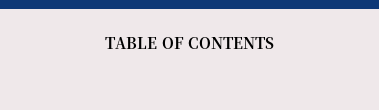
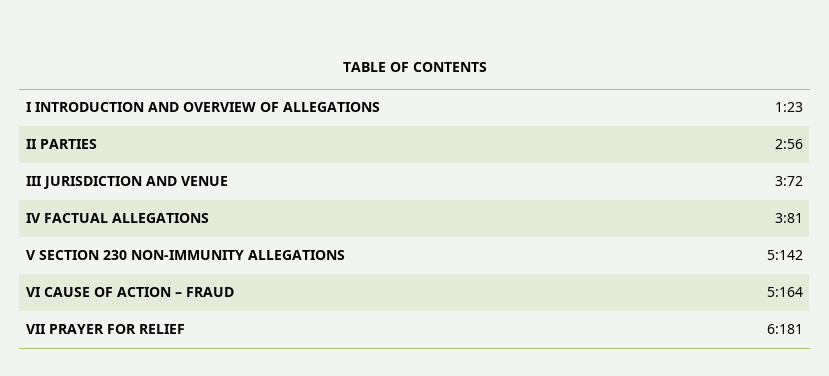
(274, 43) none -> [25,102,380,112] [775,102,804,112] [25,139,97,149] [775,139,804,149] [25,176,228,189] [775,176,804,186] [25,213,209,223] [775,213,804,223] [25,250,345,260] [767,250,804,260] [25,287,234,297] [767,287,804,297] [25,324,185,334] [767,324,804,334] // I INTRODUCTION AND OVERVIEW OF ALLEGATIONS | 1:23 // II PARTIES | 2:56 // III JURISDICTION AND VENUE | 3:72 // IV FACTUAL ALLEGATIONS | 3:81 // V SECTION 230 NON-IMMUNITY ALLEGATIONS | 5:142 // VI CAUSE OF ACTION – FRAUD | 5:164 // VII PRAYER FOR RELIEF | 6:181

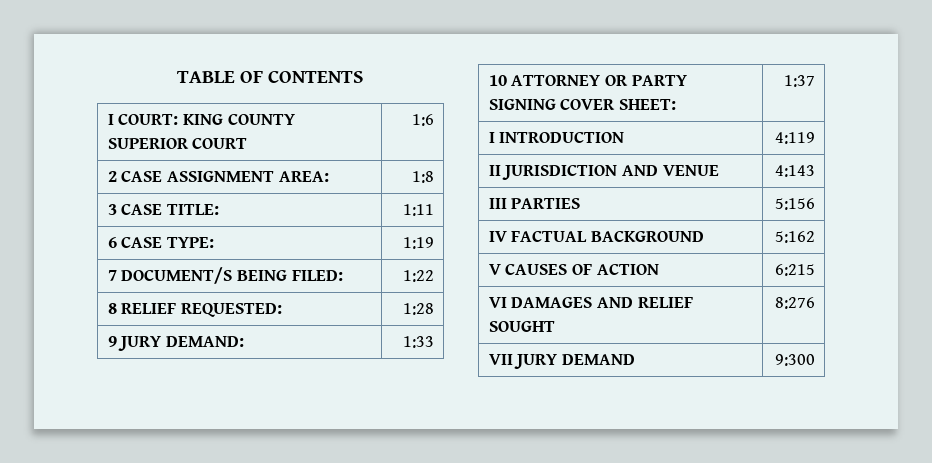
[34,102,380,112] [775,102,804,112] [25,139,97,149] [775,139,804,149] [25,176,41,186] INTRODUCTION AND OVERVIEW OF ALLEGATIONS | 1:23 // II PARTIES | 2:56 // III -> [118,114,295,125] [107,138,248,149] [411,114,434,126] [107,171,329,182] [411,171,434,183] [107,204,219,215] [402,204,434,216] [107,237,214,248] [402,237,434,249] [107,267,343,284] [402,270,434,282] [107,303,282,317] [402,303,434,315] [107,336,244,351] [402,336,434,348] [488,75,687,86] [488,99,676,110] [783,75,815,87] [488,132,625,143] [774,132,815,144] [488,165,501,176] COURT: KING COUNTY SUPERIOR COURT | 1:6 // 2 CASE ASSIGNMENT AREA: | 1:8 // 3 CASE TITLE: | 1:11 // 6 CASE TYPE: | 1:19 // 7 DOCUMENT/S BEING FILED: | 1:22 // 8 RELIEF REQUESTED: | 1:28 // 9 JURY DEMAND: | 1:33 // 10 ATTORNEY OR PARTY SIGNING COVER SHEET: | 1:37 // I INTRODUCTION | 4:119 // II
[775,176,804,186] 3:72 -> [774,165,815,177] [488,198,581,209] [774,198,815,210] 4:143 // III PARTIES | 5:156
[111,213,209,223] [775,213,804,223] ALLEGATIONS | 3:81 -> [590,231,704,242] [774,231,815,243] BACKGROUND | 5:162
[38,250,345,260] [767,250,804,260] [25,287,234,297] [767,287,804,297] [25,324,185,334] [767,324,804,334] SECTION 230 NON-IMMUNITY ALLEGATIONS | 5:142 // VI CAUSE OF ACTION – FRAUD | 5:164 // VII PRAYER FOR RELIEF | 6:181 -> [505,264,659,275] [774,264,815,276] [488,297,693,308] [488,321,555,332] [774,297,815,309] [488,354,635,369] [774,354,815,366] CAUSES OF ACTION | 6:215 // VI DAMAGES AND RELIEF SOUGHT | 8:276 // VII JURY DEMAND | 9:300

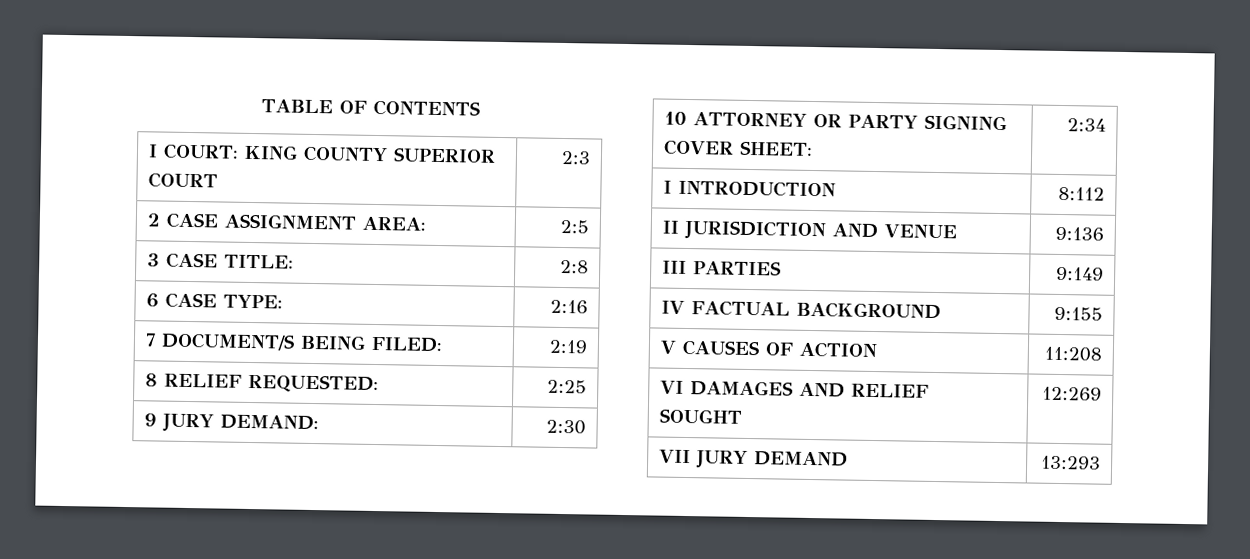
[411,114,434,126] 1:6 -> [560,150,591,165] 2:3
[411,171,434,183] 1:8 -> [559,219,589,234] 2:5
[402,204,434,216] 1:11 -> [559,259,589,274] 2:8
[402,237,434,249] 1:19 -> [549,299,588,314] 2:16
[402,270,434,282] 1:22 -> [548,339,588,354] 2:19
[402,303,434,315] 1:28 -> [546,379,587,394] 2:25
[402,336,434,348] 1:33 -> [545,419,586,435] 2:30
[783,75,815,87] 1:37 -> [1066,118,1106,132] 2:34
[774,132,815,144] 4:119 -> [1057,186,1105,201] 8:112
[774,165,815,177] 4:143 -> [1054,226,1104,241] 9:136
[774,198,815,210] 5:156 -> [1055,266,1104,281] 9:149
[774,231,815,243] 5:162 -> [1053,306,1103,321] 9:155
[774,264,815,276] 6:215 -> [1043,346,1102,362] 11:208
[774,297,815,309] 8:276 -> [1041,386,1102,401] 12:269
[774,354,815,366] 9:300 -> [1040,455,1101,470] 13:293

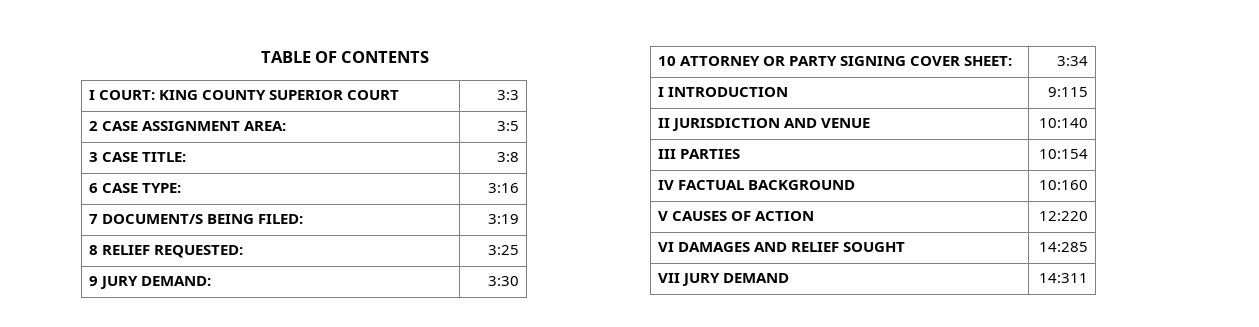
[560,150,591,165] 2:3 -> [496,90,519,100] 3:3
[559,219,589,234] 2:5 -> [496,121,519,131] 3:5
[559,259,589,274] 2:8 -> [496,152,519,162] 3:8
[549,299,588,314] 2:16 -> [487,183,519,193] 3:16
[548,339,588,354] 2:19 -> [487,214,519,224] 3:19
[546,379,587,394] 2:25 -> [487,245,519,255] 3:25
[545,419,586,435] 2:30 -> [487,276,519,286] 3:30
[1066,118,1106,132] 2:34 -> [1056,56,1088,66] 3:34
[1057,186,1105,201] 8:112 -> [1047,87,1088,97] 9:115
[1054,226,1104,241] 9:136 -> [1038,118,1088,128] 10:140
[1055,266,1104,281] 9:149 -> [1038,149,1088,159] 10:154
[1053,306,1103,321] 9:155 -> [1038,180,1088,190] 10:160
[1043,346,1102,362] 11:208 -> [1038,211,1088,221] 12:220
[1041,386,1102,401] 12:269 -> [1038,242,1088,252] 14:285
[1040,455,1101,470] 13:293 -> [1038,273,1088,283] 14:311

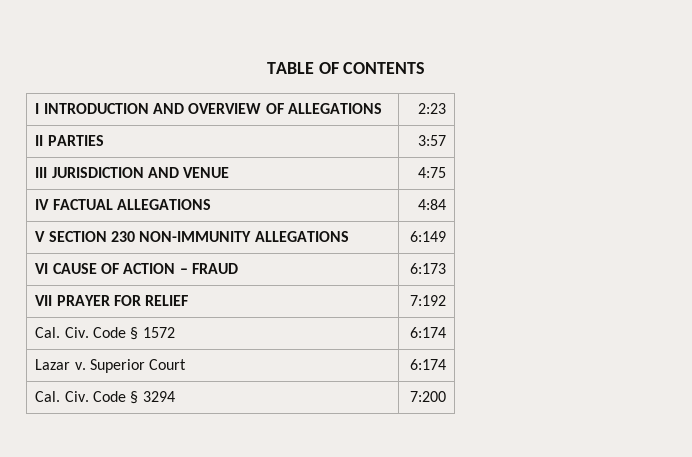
[99,90,400,100] [496,90,519,100] [89,121,287,131] [496,121,519,131] [89,152,187,162] [496,152,519,162] [89,183,182,193] [487,183,519,193] [89,214,304,224] [487,214,519,224] [89,245,244,258] [487,245,519,255] [89,276,212,289] [487,276,519,286] [658,56,1013,66] [1056,56,1088,66] [658,87,789,97] [1047,87,1088,97] [658,118,671,128] COURT: KING COUNTY SUPERIOR COURT | 3:3 // 2 CASE ASSIGNMENT AREA: | 3:5 // 3 CASE TITLE: | 3:8 // 6 CASE TYPE: | 3:16 // 7 DOCUMENT/S BEING FILED: | 3:19 // 8 RELIEF REQUESTED: | 3:25 // 9 JURY DEMAND: | 3:30 // 10 ATTORNEY OR PARTY SIGNING COVER SHEET: | 3:34 // I INTRODUCTION | 9:115 // II -> [43,103,382,114] [417,103,446,114] [35,135,104,146] [417,135,446,146] [35,167,48,178] INTRODUCTION AND OVERVIEW OF ALLEGATIONS | 2:23 // II PARTIES | 3:57 // III
[1038,118,1088,128] [658,149,741,159] [1038,149,1088,159] 10:140 // III PARTIES | 10:154 -> [417,167,446,178] 4:75
[748,180,856,190] [1038,180,1088,190] BACKGROUND | 10:160 -> [116,199,211,210] [417,199,446,210] ALLEGATIONS | 4:84
[672,211,815,221] [1038,211,1088,221] [658,242,906,252] [1038,242,1088,252] [658,273,790,286] [1038,273,1088,283] CAUSES OF ACTION | 12:220 // VI DAMAGES AND RELIEF SOUGHT | 14:285 // VII JURY DEMAND | 14:311 -> [48,231,349,242] [409,231,446,242] [35,263,238,274] [409,263,446,274] [35,295,189,306] [409,295,446,306] [35,327,175,340] [409,327,446,338] [35,359,187,373] [409,359,446,370] [35,391,175,404] [409,391,446,402] SECTION 230 NON-IMMUNITY ALLEGATIONS | 6:149 // VI CAUSE OF ACTION – FRAUD | 6:173 // VII PRAYER FOR RELIEF | 7:192 // Cal. Civ. Code § 1572 | 6:174 // Lazar v. Superior Court | 6:174 // Cal. Civ. Code § 3294 | 7:200

